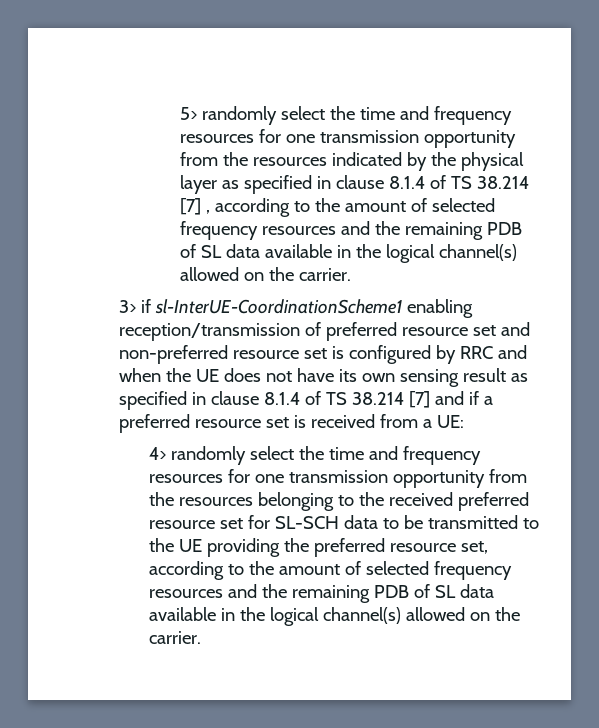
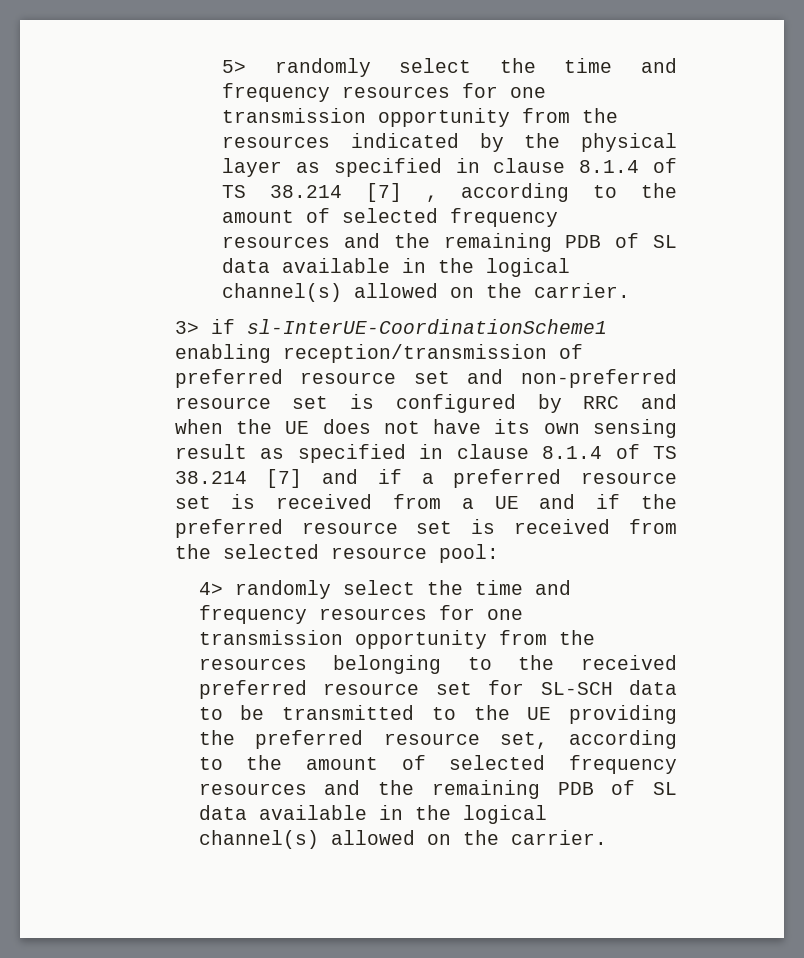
[436,415,464,428] UE: -> [494,494,677,509] [174,519,678,538] [174,544,499,563] UE and if the preferred resource set is received from the selected resource pool:

